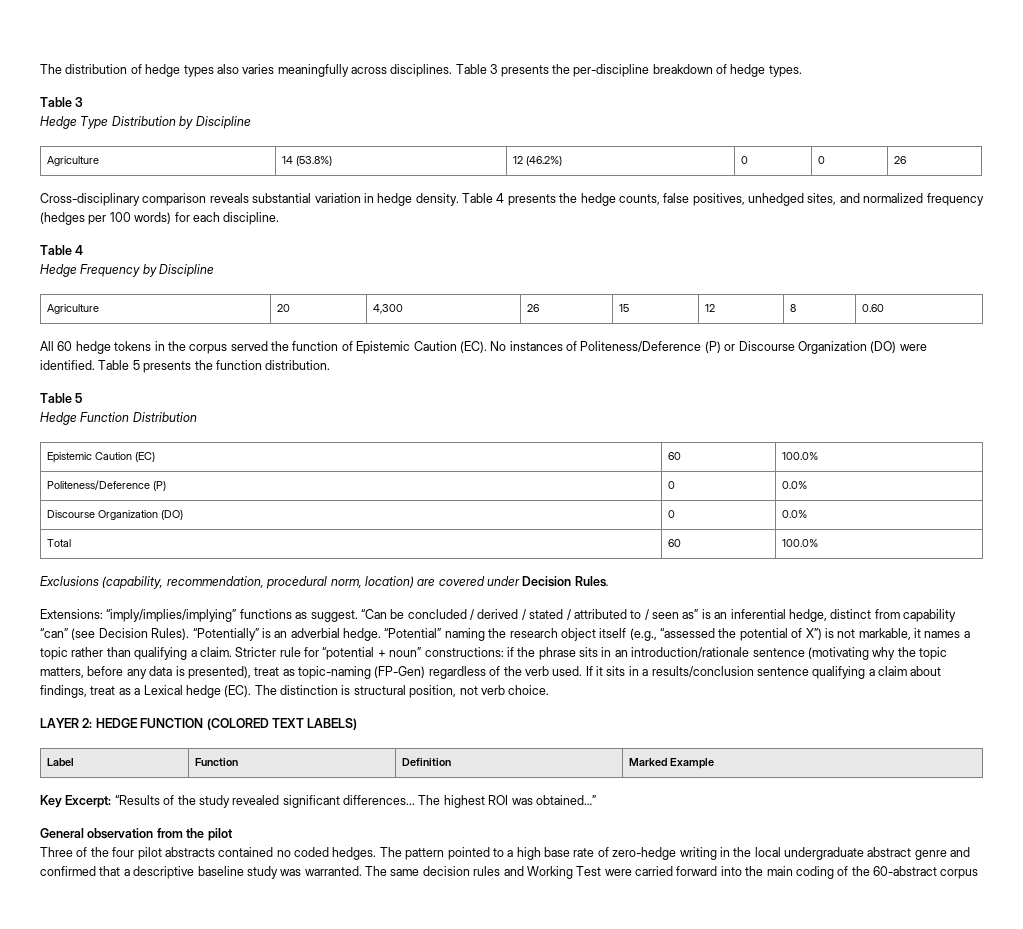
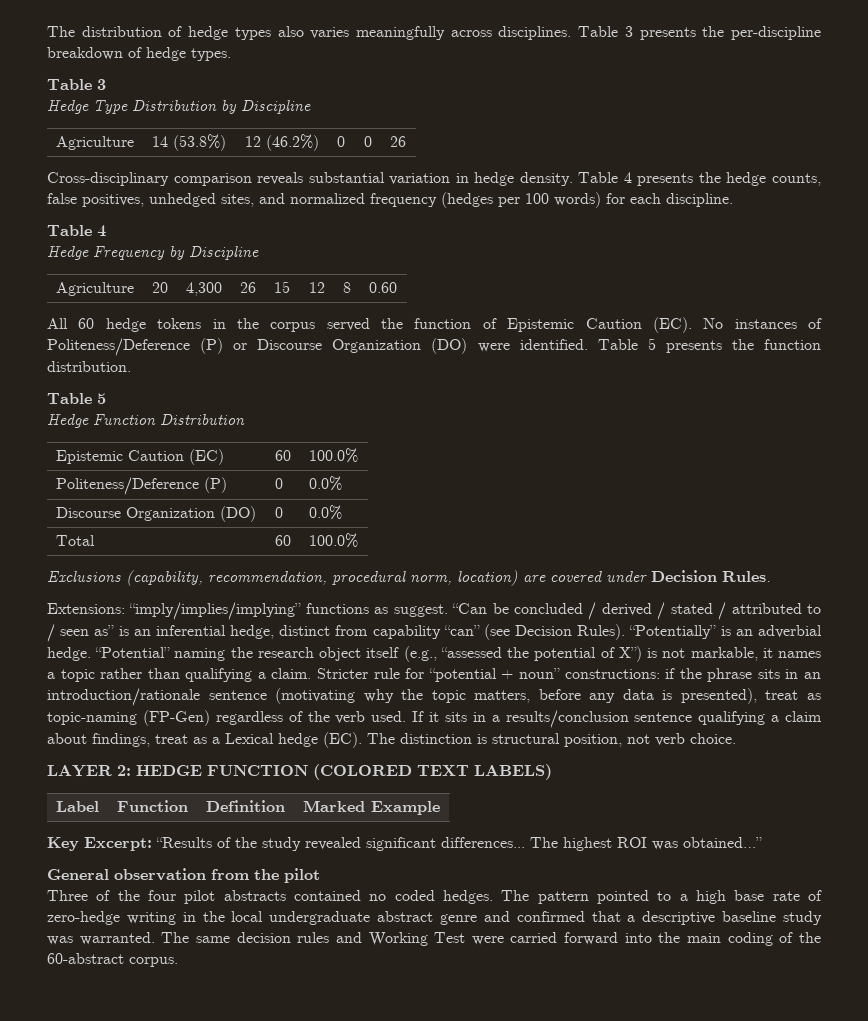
[940,869,979,879] corpus -> [129,957,178,967] corpus.

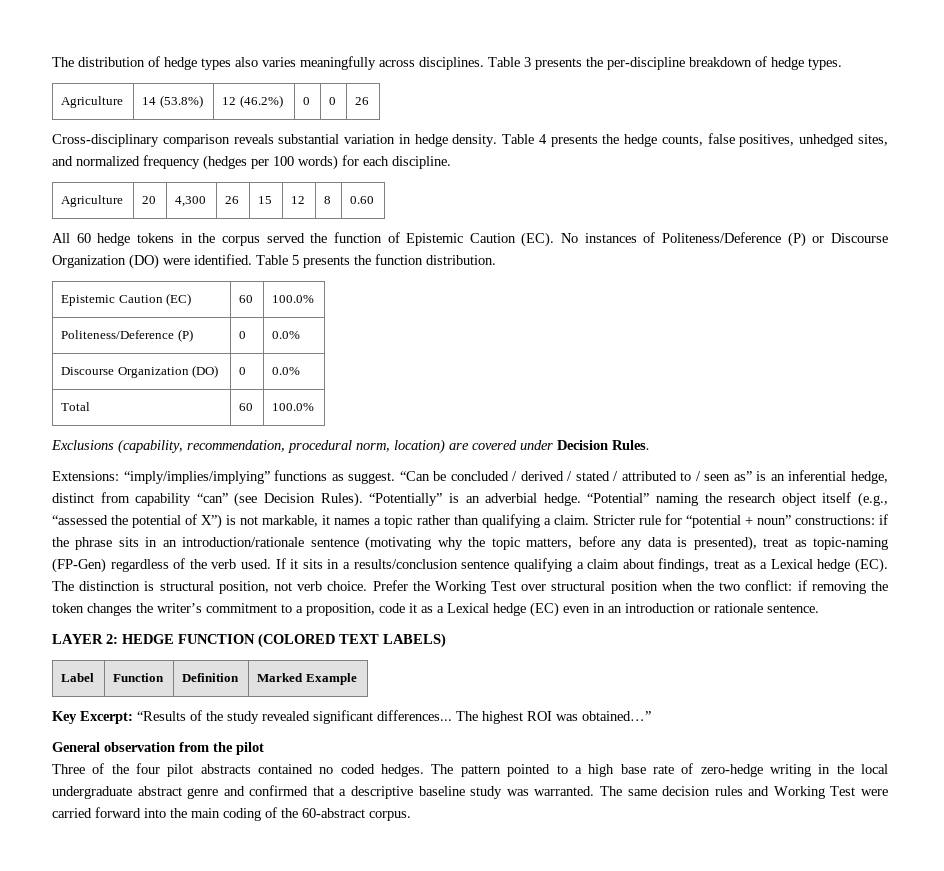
[47,79,106,90] [47,100,311,114] // Table 3 // Hedge Type Distribution by Discipline -> (842, 64) none
[47,225,106,237] [47,246,259,260] // Table 4 // Hedge Frequency by Discipline -> (451, 162) none
[47,393,106,404] [47,414,245,428] // Table 5 // Hedge Function Distribution -> (496, 260) none
(736, 738) none -> [372,580,888,594] [52,602,819,617] Prefer the Working Test over structural position when the two conflict: if removing the token changes the writer’s commitment to a proposition, code it as a Lexical hedge (EC) even in an introduction or rationale sentence.

